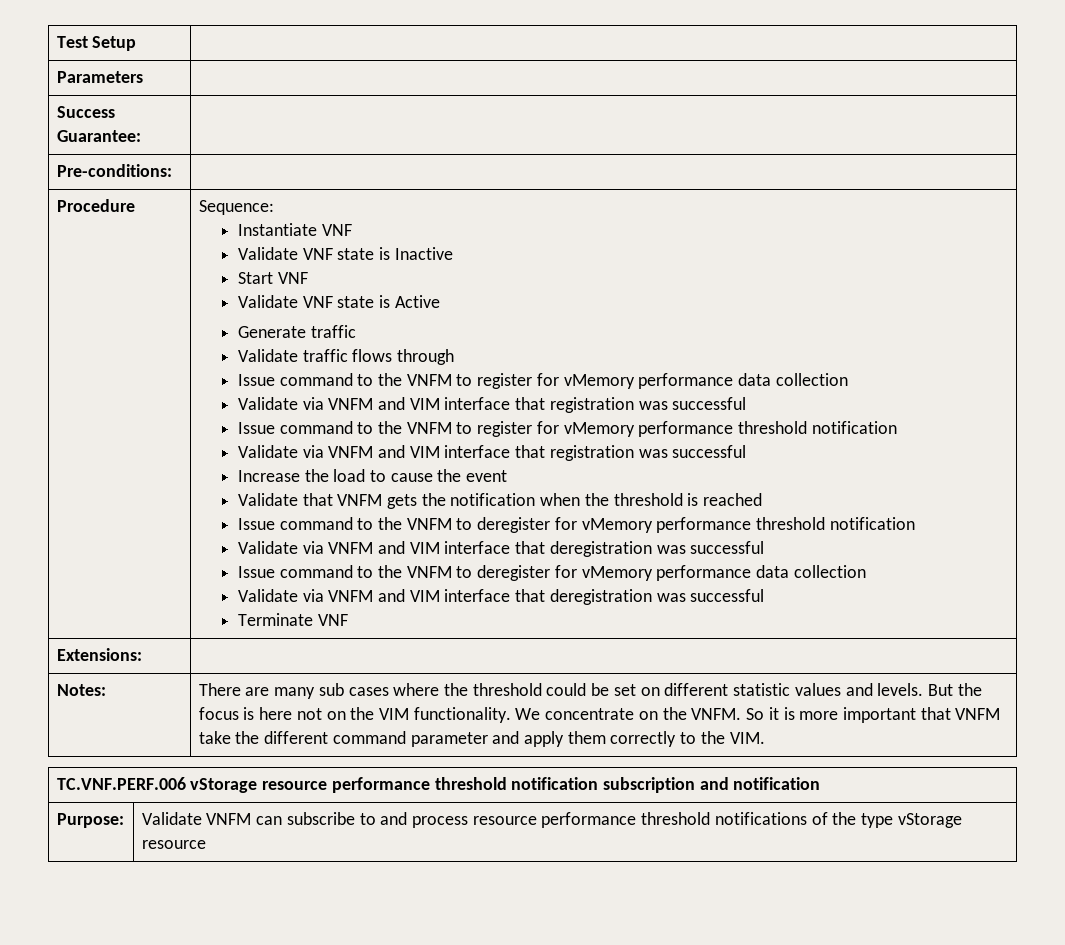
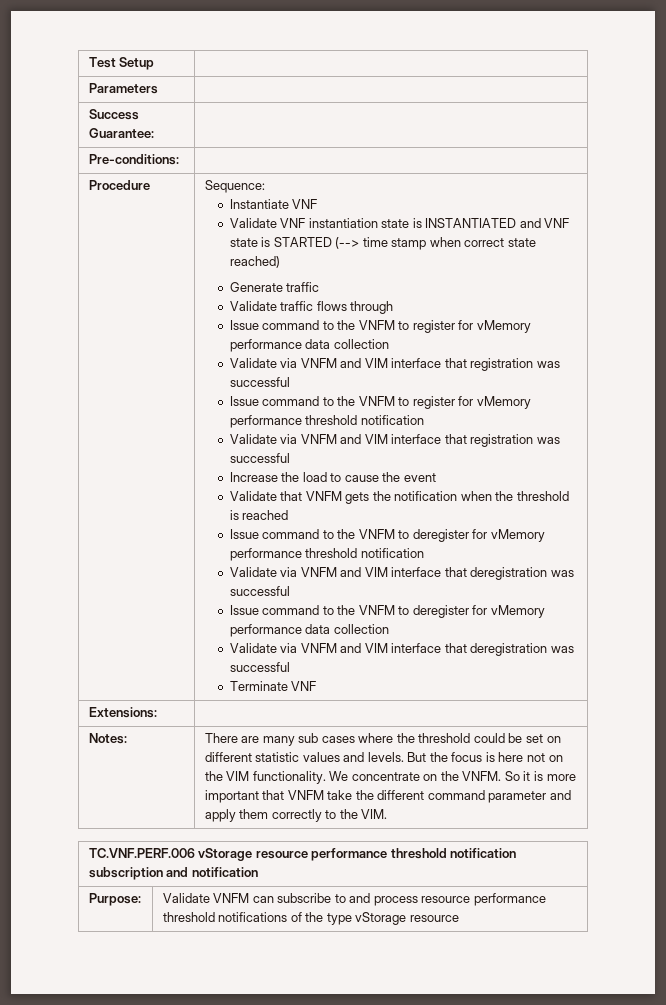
[337,247,453,260] [237,272,308,284] [237,295,440,308] state is Inactive // Start VNF // Validate VNF state is Active -> [308,218,570,228] [229,237,536,250] [229,256,280,268] instantiation state is INSTANTIATED and VNF state is STARTED (--> time stamp when correct state reached)

